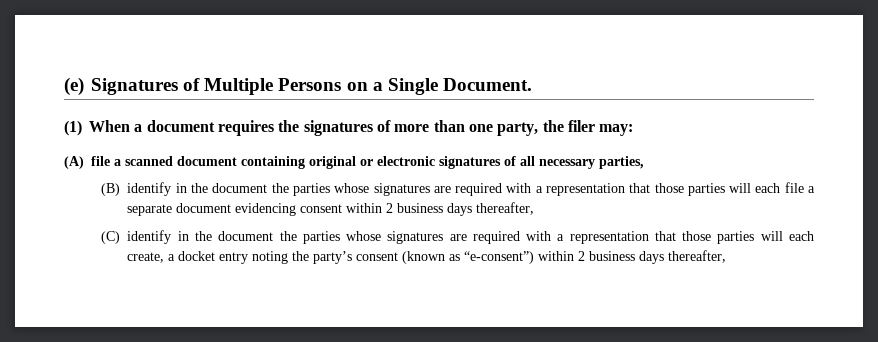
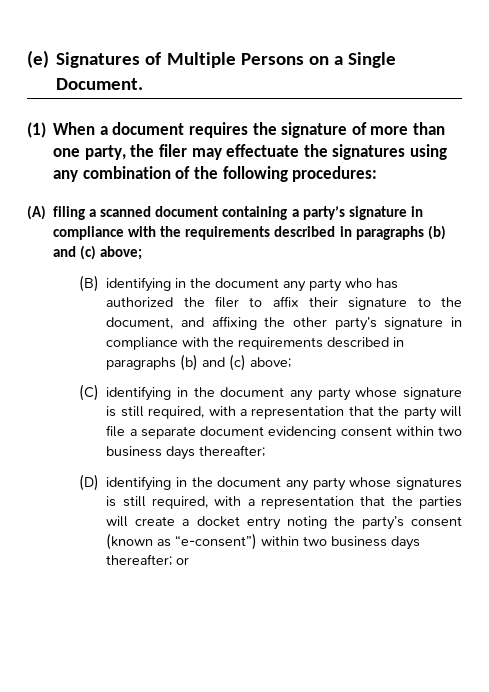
[303,120,373,136] signatures -> [281,122,348,138] signature
[599,124,634,136] may: -> [191,144,447,160] [53,166,378,182] may effectuate the signatures using any combination of the following procedures:
[91,156,110,166] file -> [53,206,86,220] filing
[309,156,644,169] original or electronic signatures of all necessary parties, -> [291,206,423,220] [53,225,446,240] [53,245,143,260] a party’s signature in compliance with the requirements described in paragraphs (b) and (c) above;
[127,182,781,196] identify in the document the parties whose signatures are required with a representation that those parties will each -> [106,277,399,292] [106,296,463,310] [106,316,462,331] [106,337,405,350] [106,354,292,371] [79,384,462,401] [106,406,462,420] identifying in the document any party who has authorized the filer to affix their signature to the document, and affixing the other party’s signature in compliance with the requirements described in paragraphs (b) and (c) above; // (C) identifying in the document any party whose signature is still required, with a representation that the party will
[386,202,535,216] [101,230,814,244] [127,252,165,263] 2 business days thereafter, // (C) identify in the document the parties whose signatures are required with a representation that those parties will each create, -> [437,426,462,436] [106,445,266,460] [79,474,462,491] [106,496,462,509] [106,516,176,527] two business days thereafter; // (D) identifying in the document any party whose signatures is still required, with a representation that the parties will create
[578,250,727,264] 2 business days thereafter, -> [303,536,421,550] [106,554,190,566] two business days thereafter; or

